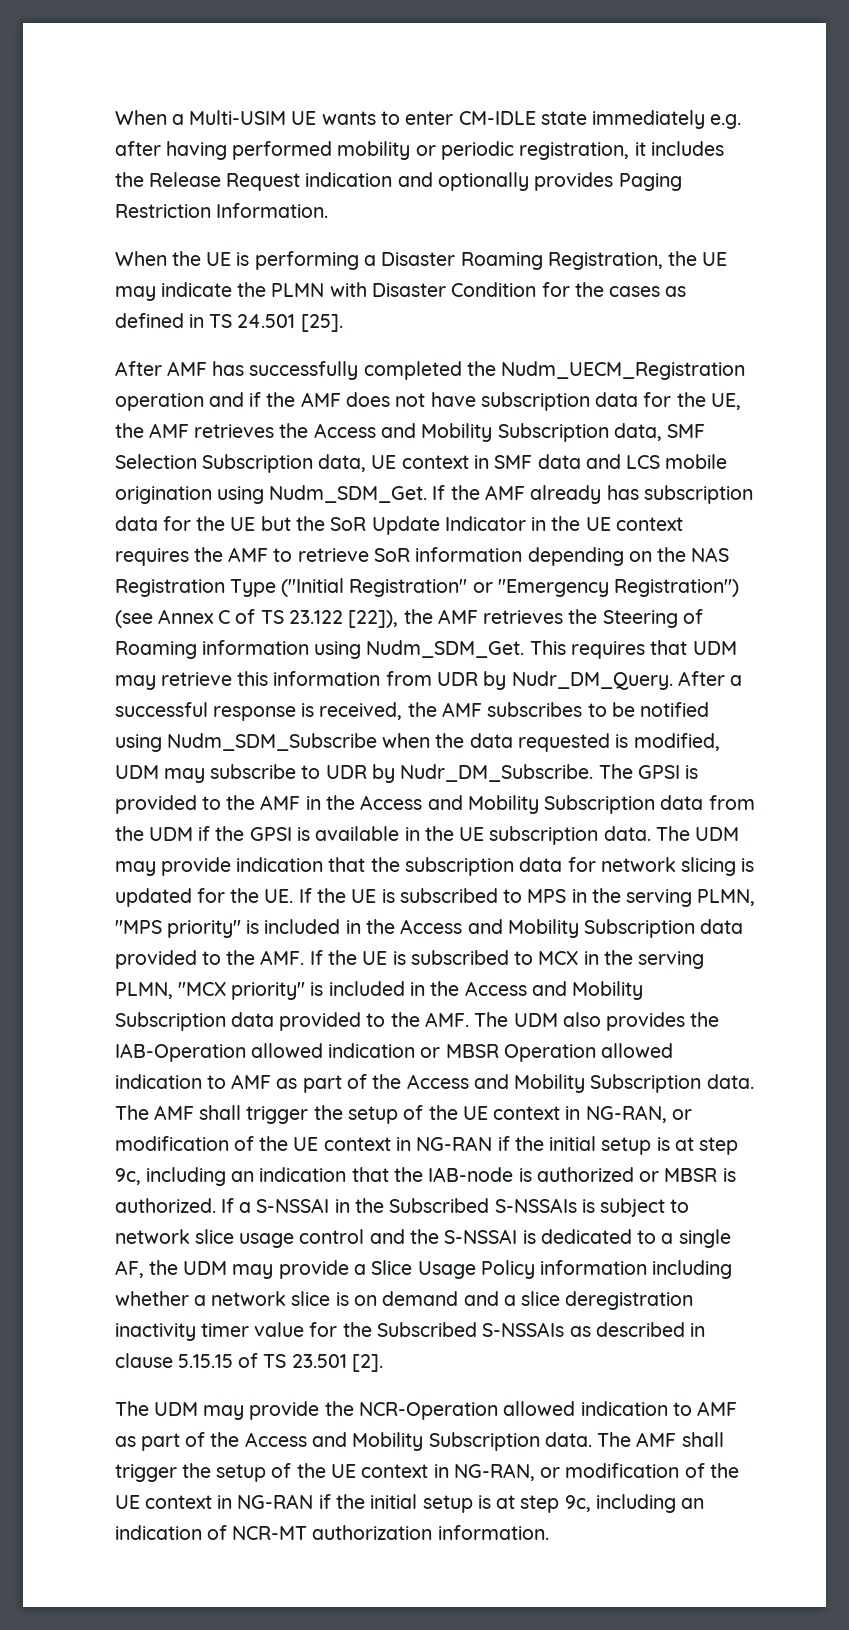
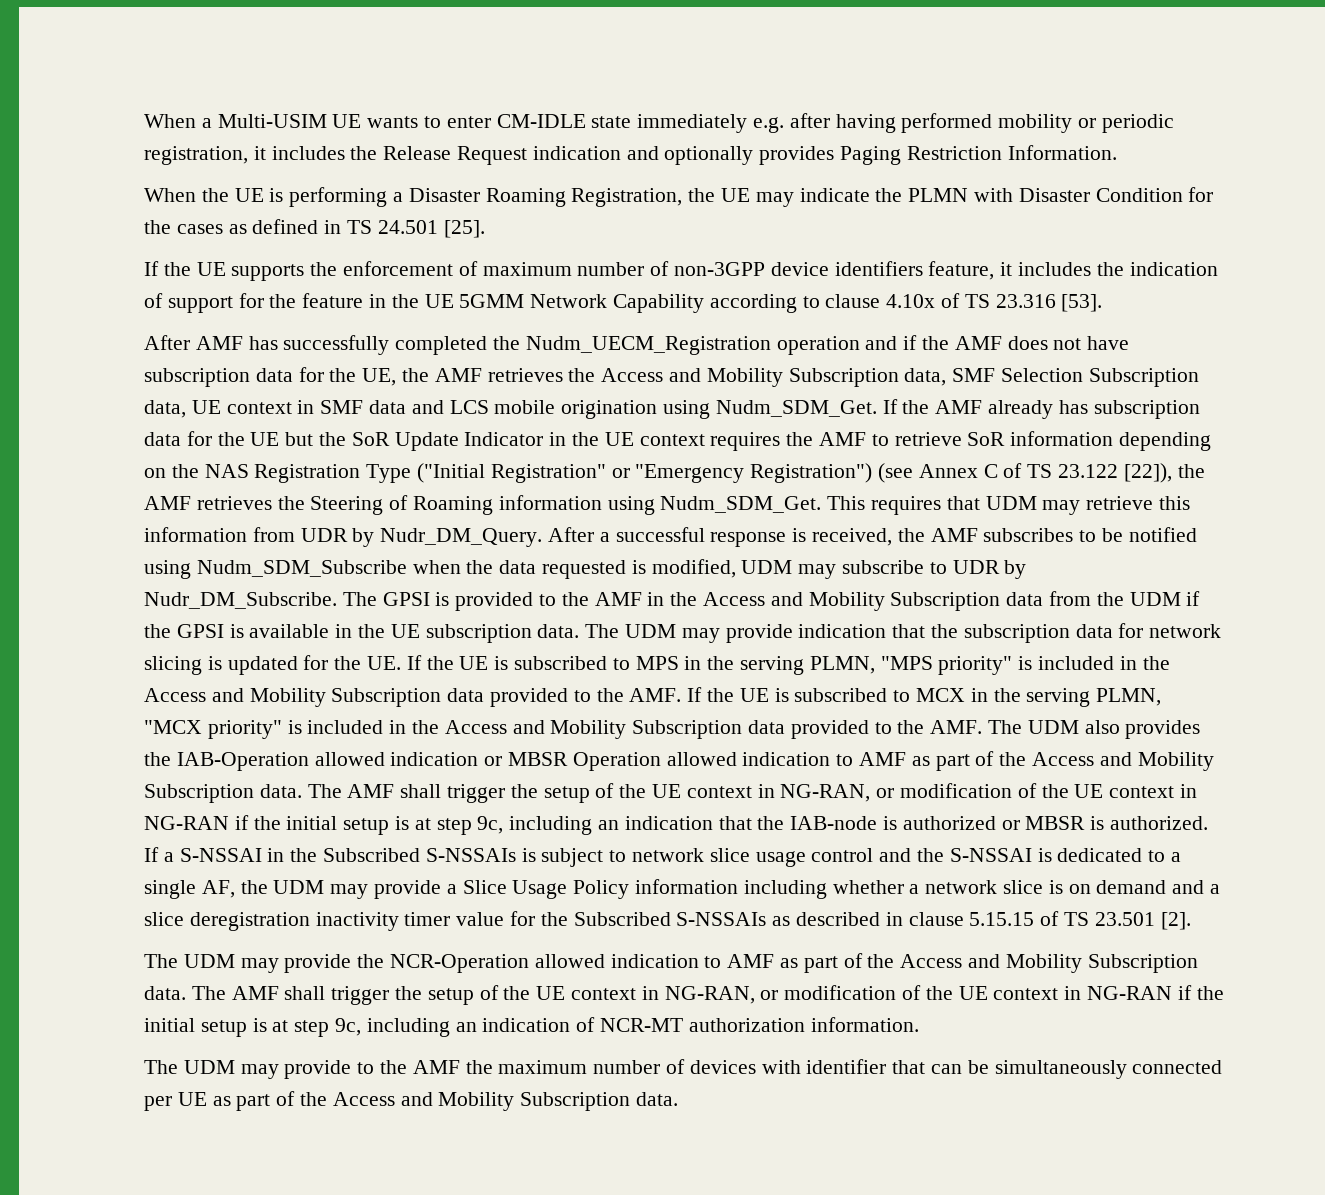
(343, 323) none -> [143,261,1218,281] [143,293,1103,313] // If the UE supports the enforcement of maximum number of non-3GPP device identifiers feature, it includes the indication of support for the feature in the UE 5GMM Network Capability according to clause 4.10x of TS 23.316 [53].
(549, 1532) none -> [143,1059,1223,1079] [143,1091,678,1111] // The UDM may provide to the AMF the maximum number of devices with identifier that can be simultaneously connected per UE as part of the Access and Mobility Subscription data.

